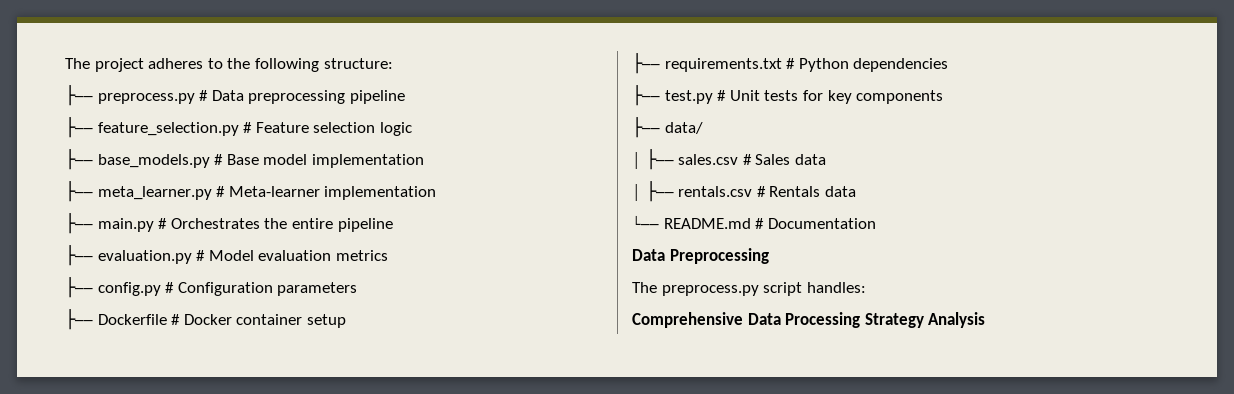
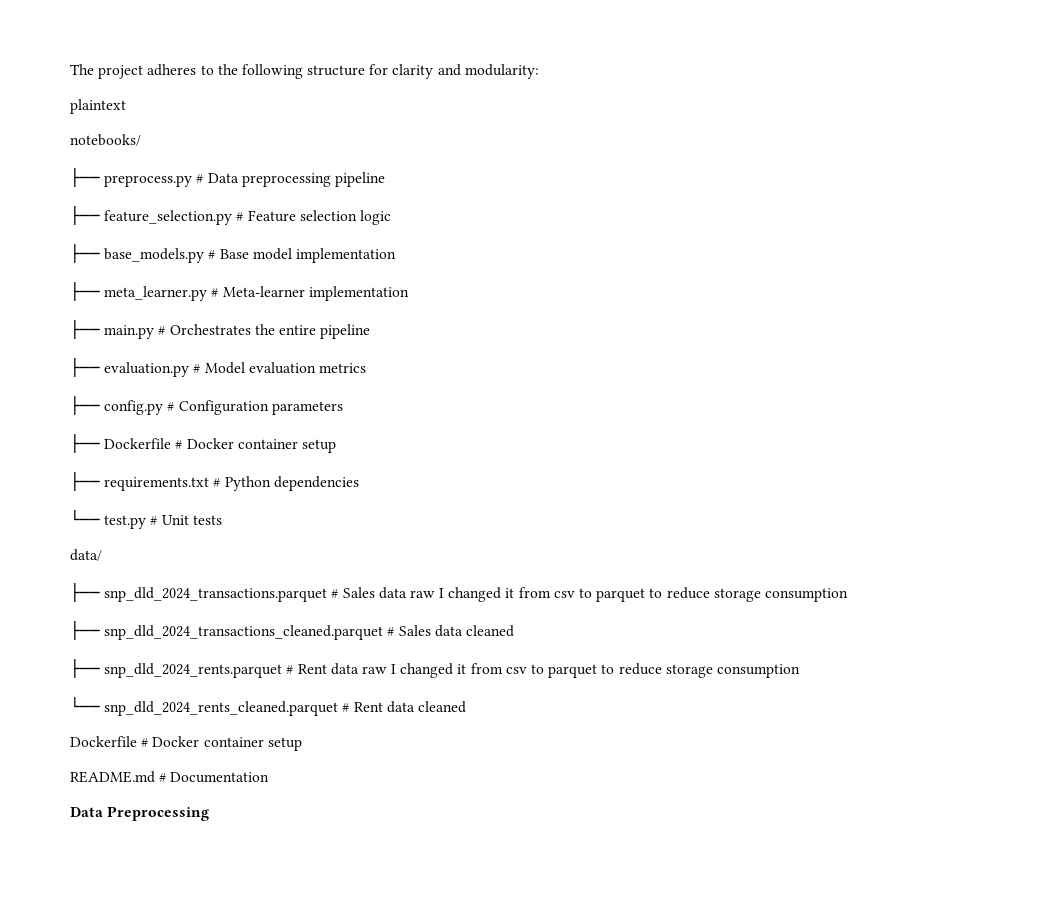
[323,58,393,69] structure: -> [307,64,539,79] [70,99,126,114] [70,134,141,146] structure for clarity and modularity: // plaintext // notebooks/
[632,85,660,106] ├── -> [70,509,100,525] └──
[802,90,944,104] [632,117,703,138] [632,149,826,170] [632,181,856,202] [632,215,659,229] for key components // ├── data/ // │ ├── sales.csv # Sales data // │ ├── rentals.csv # Rentals data // └── -> [70,549,102,561] [70,582,848,602] [70,620,514,640] [70,658,800,678] [70,696,466,716] [70,736,302,751] // data/ // ├── snp_dld_2024_transactions.parquet # Sales data raw I changed it from csv to parquet to reduce storage consumption // ├── snp_dld_2024_transactions_cleaned.parquet # Sales data cleaned // ├── snp_dld_2024_rents.parquet # Rent data raw I changed it from csv to parquet to reduce storage consumption // └── snp_dld_2024_rents_cleaned.parquet # Rent data cleaned // Dockerfile # Docker container setup //
[632,282,866,296] [632,312,986,328] // The preprocess.py script handles: // Comprehensive Data Processing Strategy Analysis -> (210, 813) none

